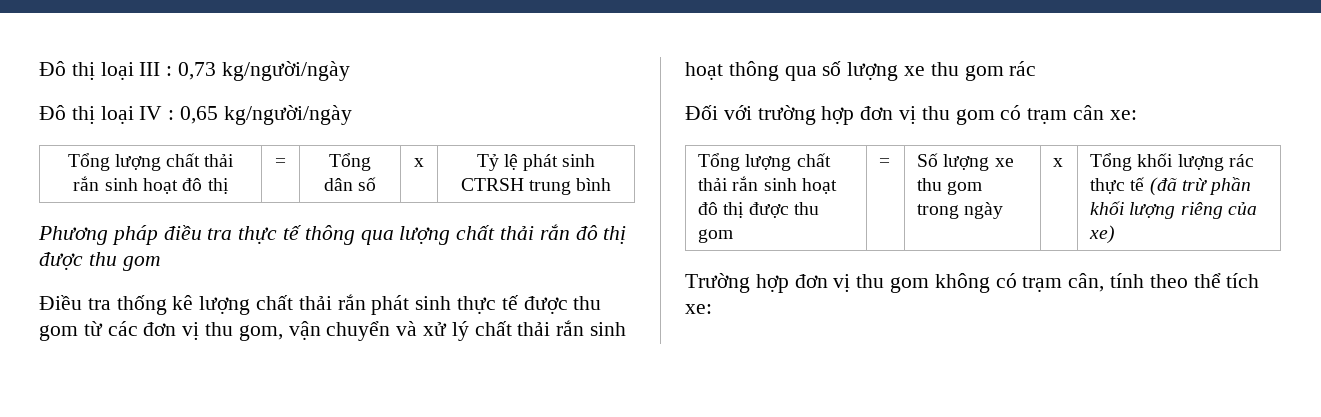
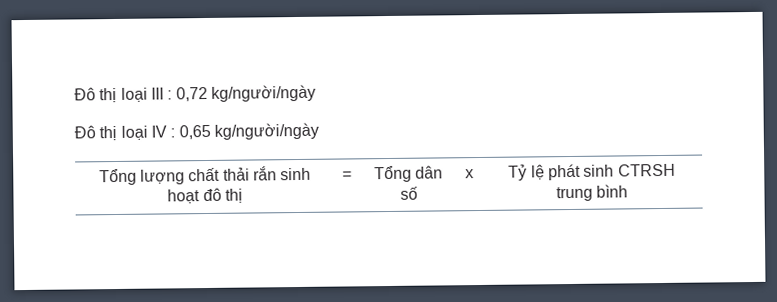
[178,62,217,80] 0,73 -> [175,86,208,102] 0,72
[38,224,627,245] [39,252,161,271] [39,294,602,315] [39,320,627,341] [685,61,1037,81] [685,105,1137,125] [698,153,831,171] [698,176,837,194] [698,202,819,218] [698,229,734,243] [879,158,891,167] [917,153,1014,171] [917,178,983,195] [917,202,1004,219] [1053,158,1064,167] [1090,153,1254,171] [1090,177,1252,196] [1090,201,1257,219] [1089,225,1116,244] [685,273,1260,293] [685,304,712,314] // Phương pháp điều tra thực tế thông qua lượng chất thải rắn đô thị được thu gom // Điều tra thống kê lượng chất thải rắn phát sinh thực tế được thu gom từ các đơn vị thu gom, vận chuyển và xử lý chất thải rắn sinh hoạt thông qua số lượng xe thu gom rác // Đối với trường hợp đơn vị thu gom có trạm cân xe: // Tổng lượng chất thải rắn sinh hoạt đô thị được thu gom | = | Số lượng xe thu gom trong ngày | x | Tổng khối lượng rác thực tế (đã trừ phần khối lượng riêng của xe) // Trường hợp đơn vị thu gom không có trạm cân, tính theo thể tích xe: -> (629, 191) none

